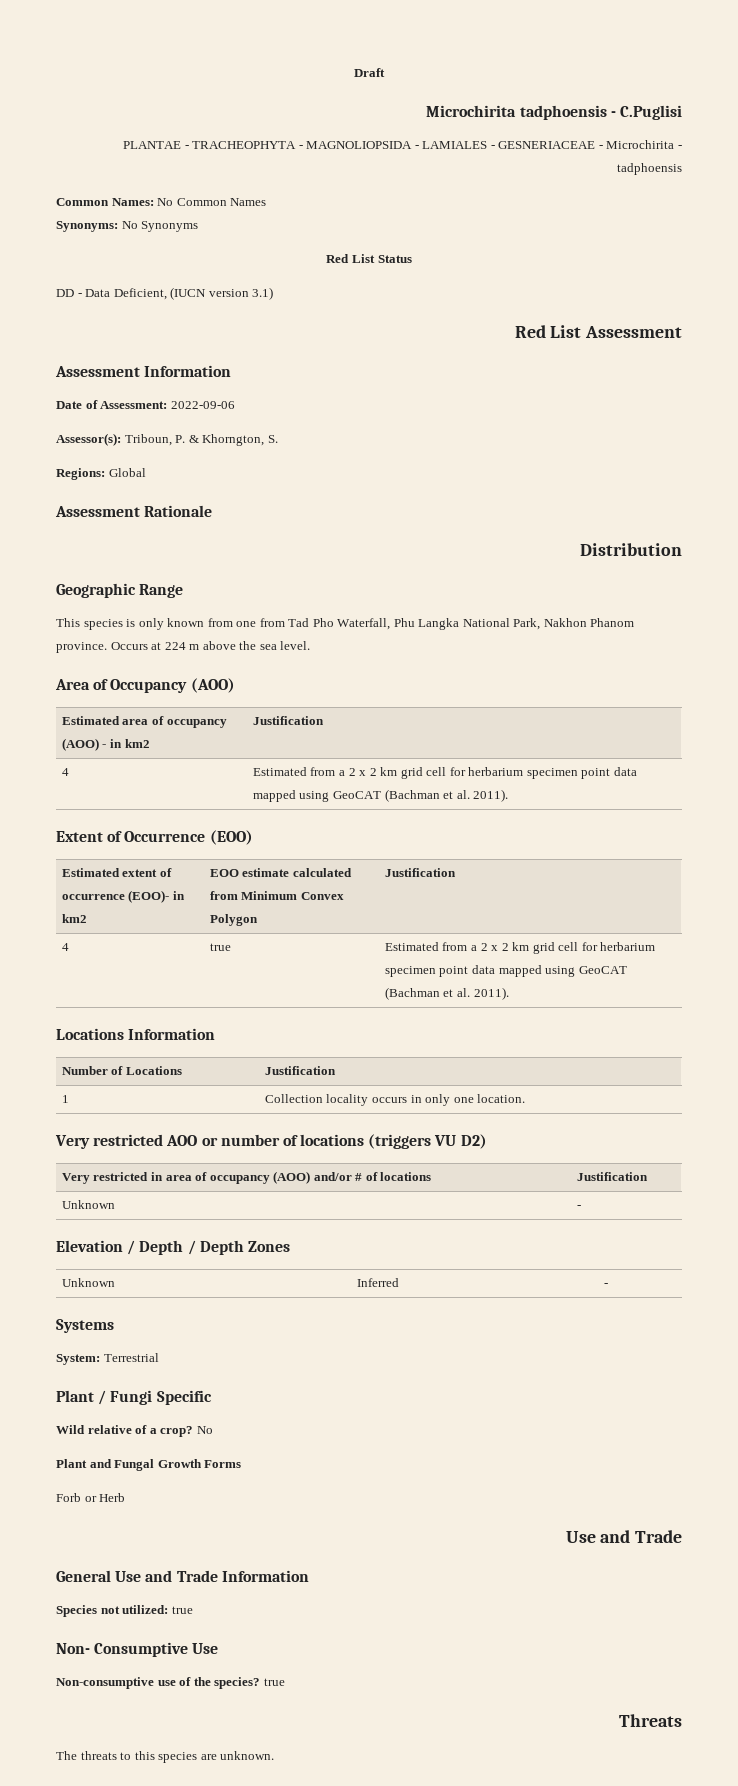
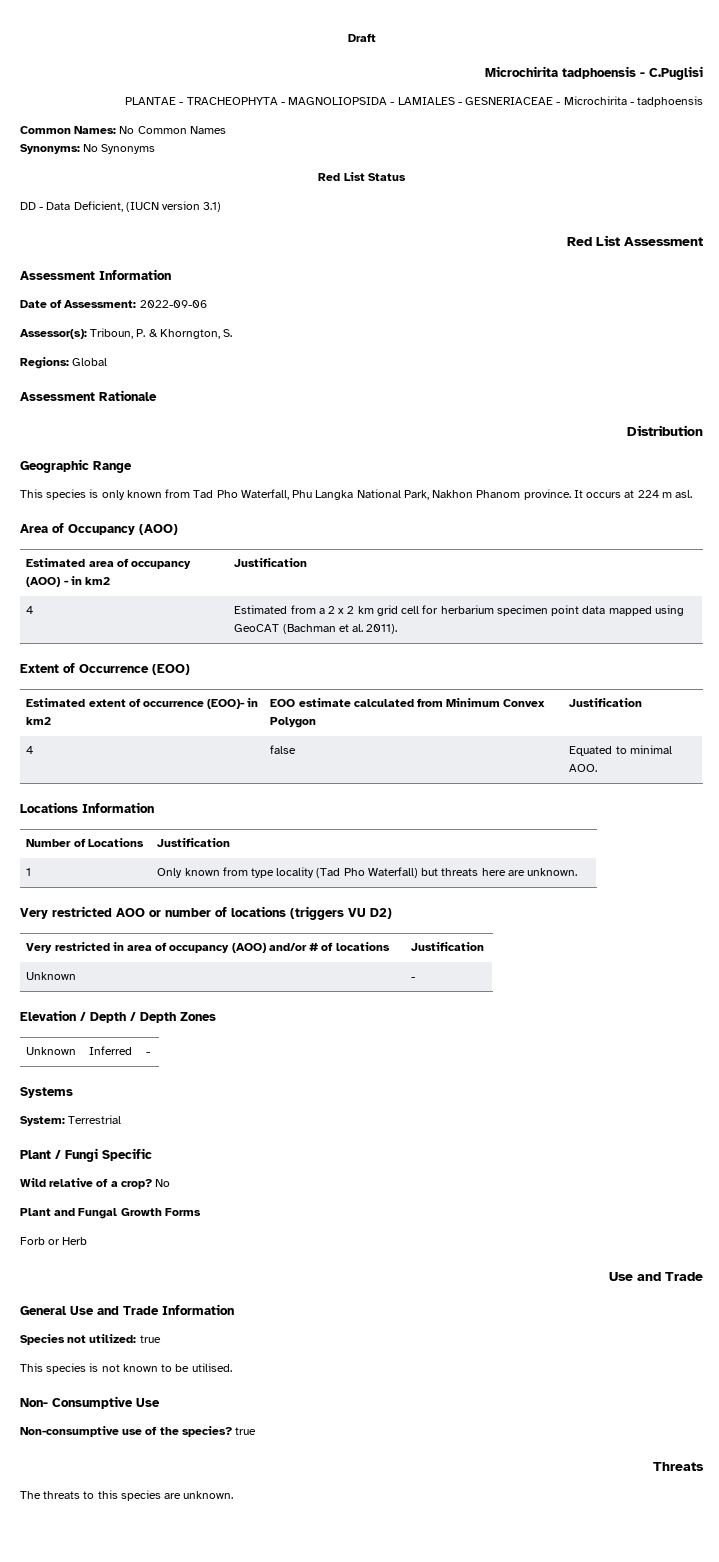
[236,618,285,627] one from -> (191, 493) none
[110,642,148,650] Occurs -> [573,490,622,498] It occurs
[202,641,311,650] above the sea level. -> [675,490,693,498] asl.
[209,943,231,951] [384,942,656,954] [384,965,627,977] [384,987,509,1000] true | Estimated from a 2 x 2 km grid cell for herbarium specimen point data mapped using GeoCAT (Bachman et al. 2011). -> [270,745,297,754] [569,745,672,756] [569,764,598,772] false | Equated to minimal AOO.
[264,1094,526,1106] Collection locality occurs in only one location. -> [157,867,578,878] Only known from type locality (Tad Pho Waterfall) but threats here are unknown.
(193, 1610) none -> [20,1363,232,1374] // This species is not known to be utilised.

